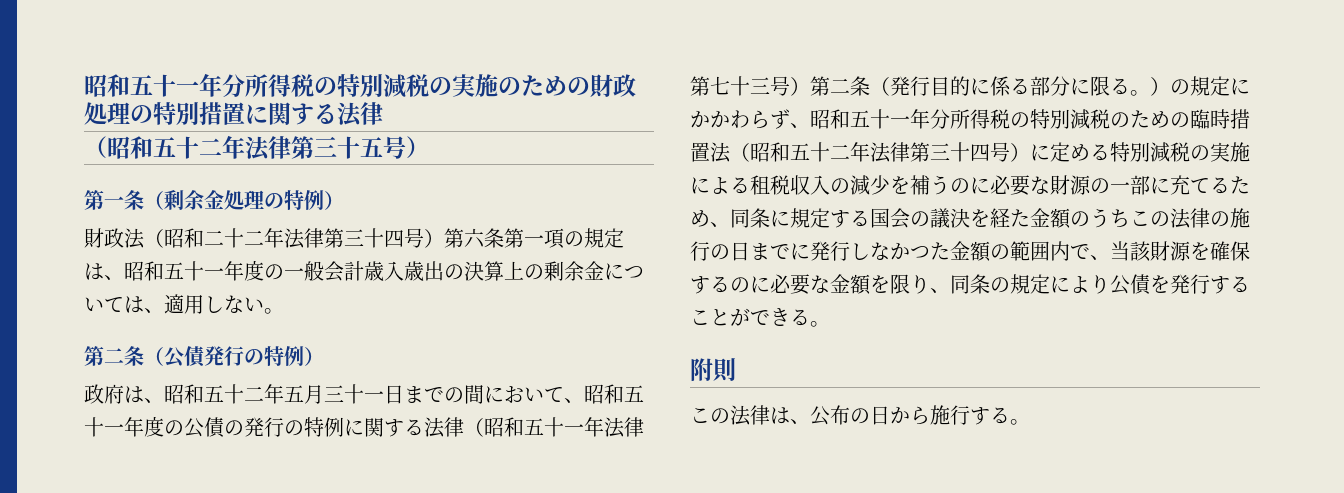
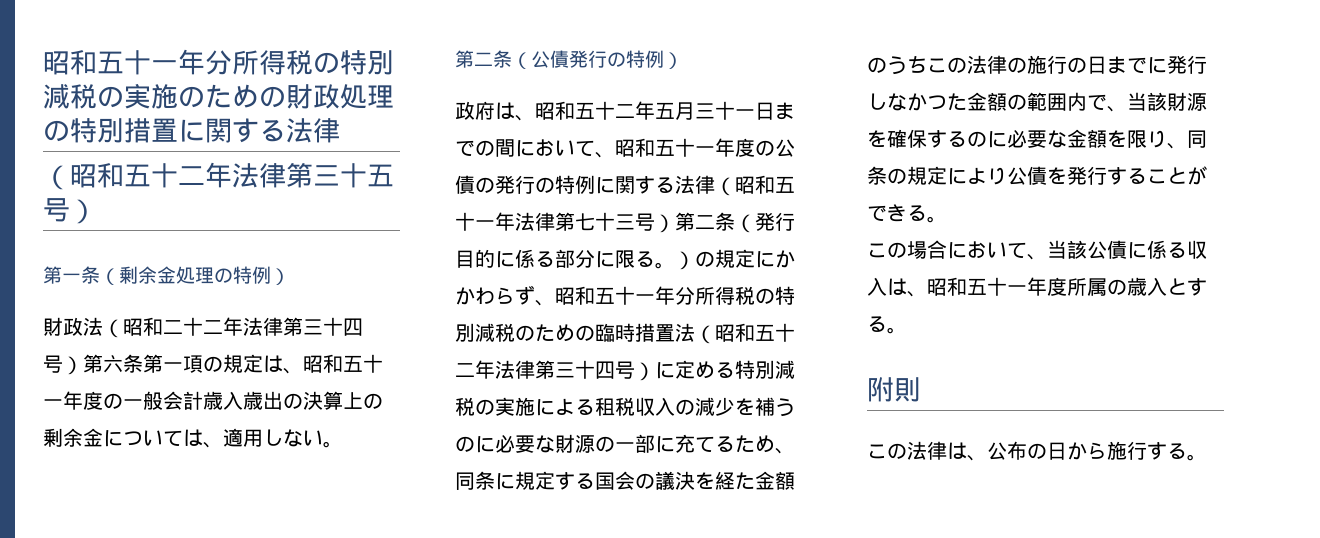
(830, 324) none -> [867,240,1207,260] [867,277,1207,297] [867,316,907,334] // この場合において、当該公債に係る収入は、昭和五十一年度所属の歳入とする。

